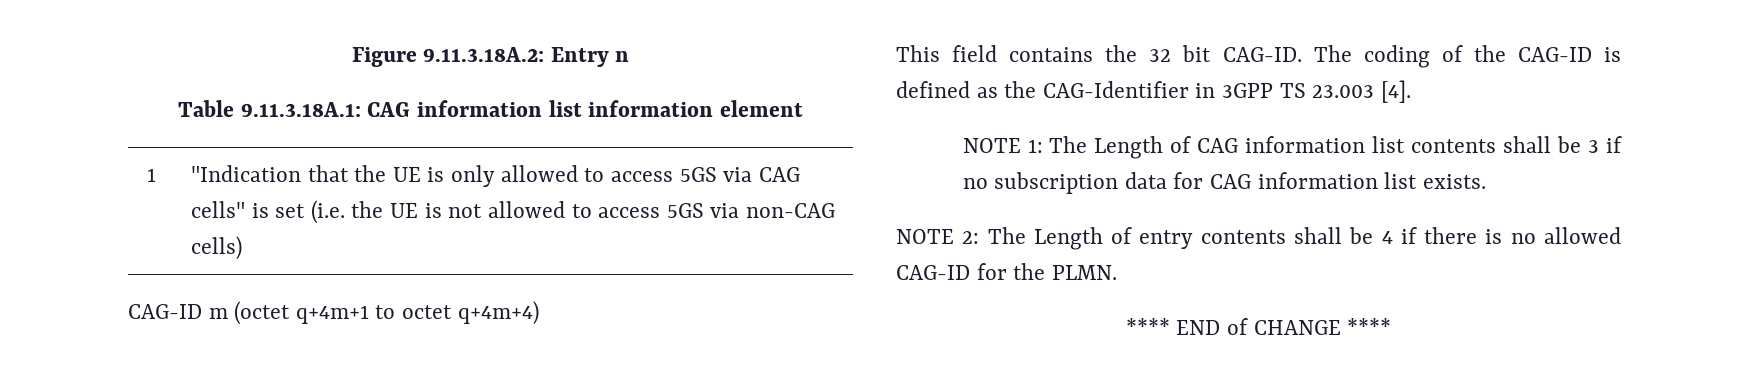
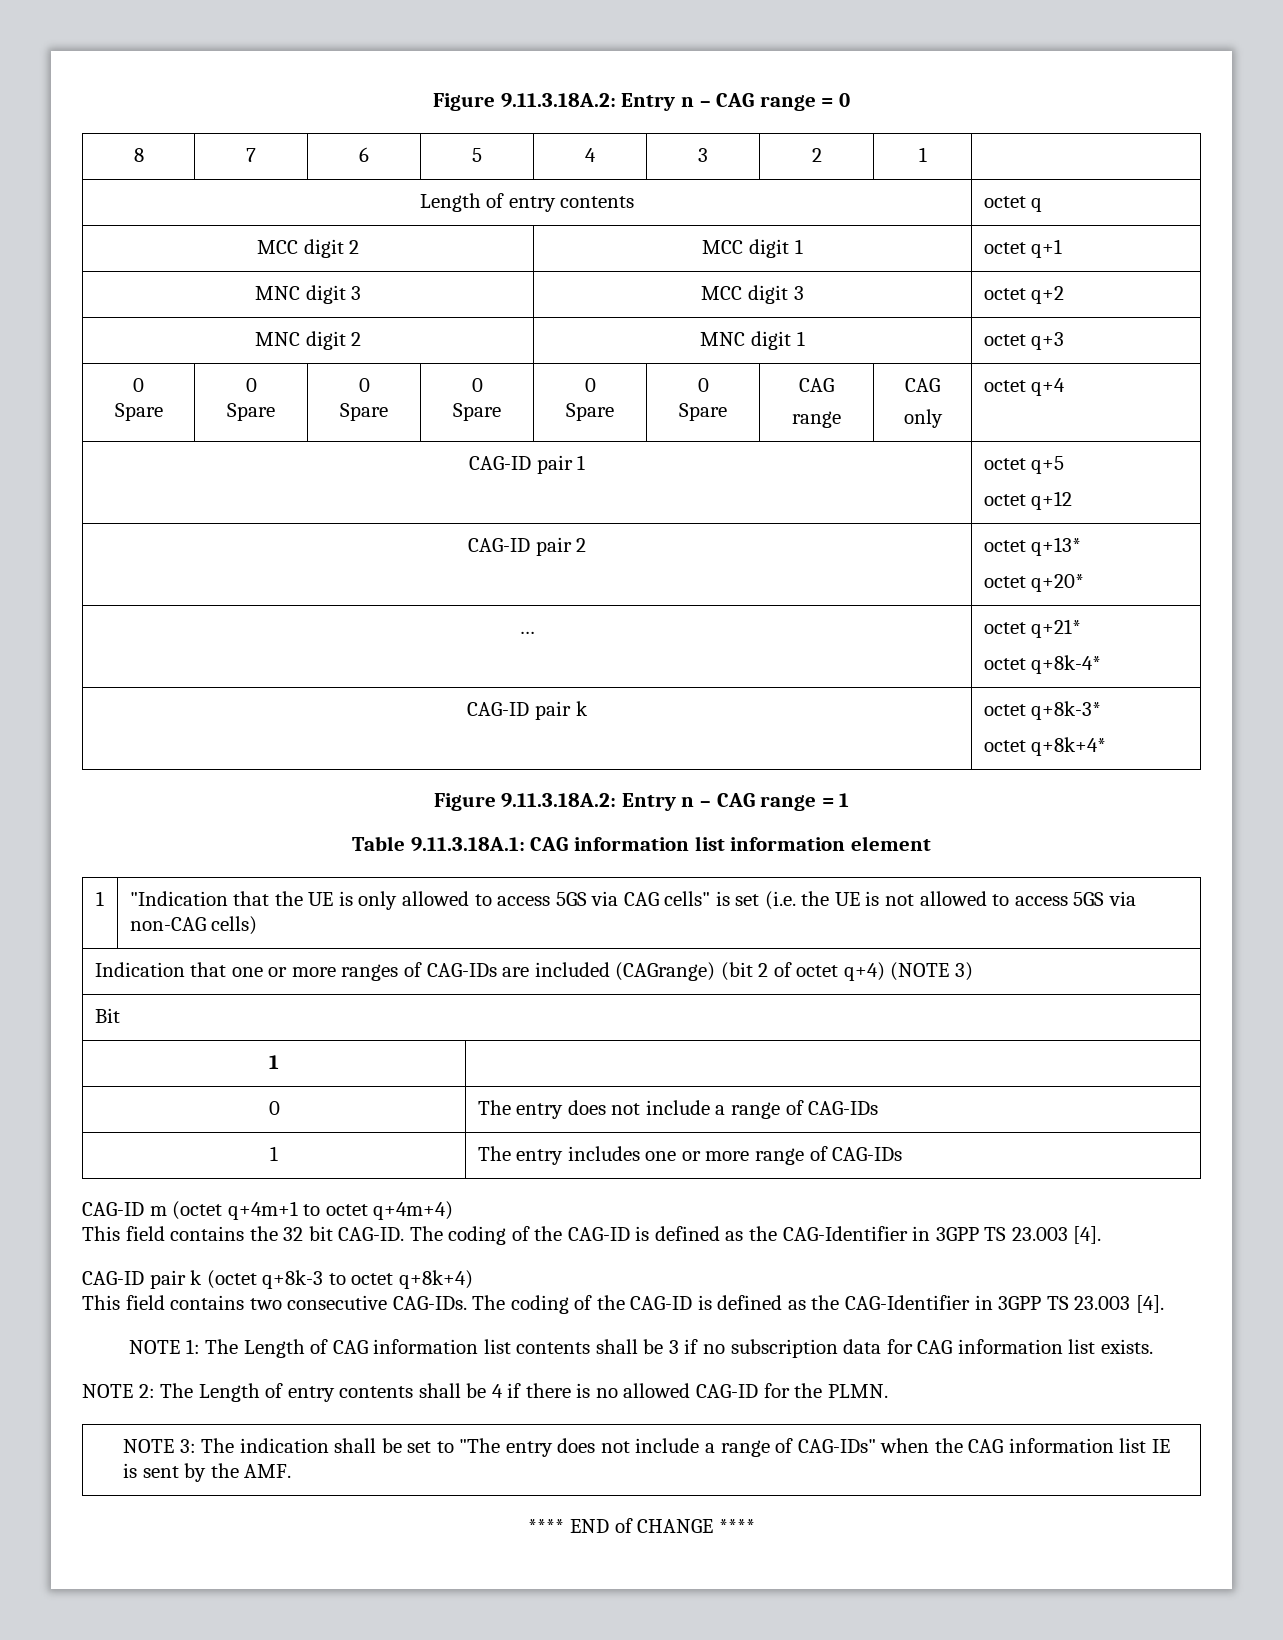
[351,47,630,67] Figure 9.11.3.18A.2: Entry n -> [433,93,850,111] [133,148,144,162] [246,148,256,162] [359,147,369,162] [472,148,482,162] [585,148,596,162] [698,148,708,162] [811,148,822,162] [918,147,927,162] [419,193,635,212] [983,196,1043,212] [256,239,360,258] [702,239,803,258] [983,239,1063,258] [254,285,362,304] [701,285,804,304] [983,286,1065,304] [254,331,362,350] [700,331,805,350] [983,332,1065,350] [133,378,144,392] [114,403,163,421] [245,378,257,392] [227,403,275,421] [358,378,370,392] [340,403,388,421] [471,378,483,392] [453,403,501,421] [584,378,596,392] [566,403,614,421] [697,378,709,392] [679,403,727,421] [799,378,834,392] [792,411,841,428] [905,378,940,392] [903,409,943,428] [983,378,1066,396] [468,455,586,474] [983,456,1065,474] [983,491,1073,510] [467,537,587,556] [983,537,1082,556] [983,574,1085,592] [519,631,535,634] [983,619,1082,638] [983,655,1102,674] [467,701,588,720] [983,701,1102,720] [983,737,1107,756] [433,793,850,811] Figure 9.11.3.18A.2: Entry n – CAG range = 0 // 8 | 7 | 6 | 5 | 4 | 3 | 2 | 1 | // Length of entry contents | octet q // MCC digit 2 | MCC digit 1 | octet q+1 // MNC digit 3 | MCC digit 3 | octet q+2 // MNC digit 2 | MNC digit 1 | octet q+3 // 0 // Spare | 0 // Spare | 0 // Spare | 0 // Spare | 0 // Spare | 0 // Spare | CAG // range | CAG // only | octet q+4 // CAG-ID pair 1 | octet q+5 // octet q+12 // CAG-ID pair 2 | octet q+13* // octet q+20* // … | octet q+21* // octet q+8k-4* // CAG-ID pair k | octet q+8k-3* // octet q+8k+4* // Figure 9.11.3.18A.2: Entry n – CAG range = 1
(242, 248) none -> [94,962,973,981] [94,1008,120,1023] [269,1055,279,1069] [268,1101,280,1115] [477,1100,879,1119] [270,1146,278,1161] [477,1146,903,1165] // Indication that one or more ranges of CAG-IDs are included (CAGrange) (bit 2 of octet q+4) (NOTE 3) // Bit // 1 | // 0 | The entry does not include a range of CAG-IDs // 1 | The entry includes one or more range of CAG-IDs
(1411, 91) none -> [82,1270,473,1289] [82,1295,1164,1314] // CAG-ID pair k (octet q+8k-3 to octet q+8k+4) // This field contains two consecutive CAG-IDs. The coding of the CAG-ID is defined as the CAG-Identifier in 3GPP TS 23.003 [4].
(1117, 272) none -> [123,1438,1170,1457] [123,1463,292,1482] // NOTE 3: The indication shall be set to "The entry does not include a range of CAG-IDs" when the CAG information list IE is sent by the AMF.

